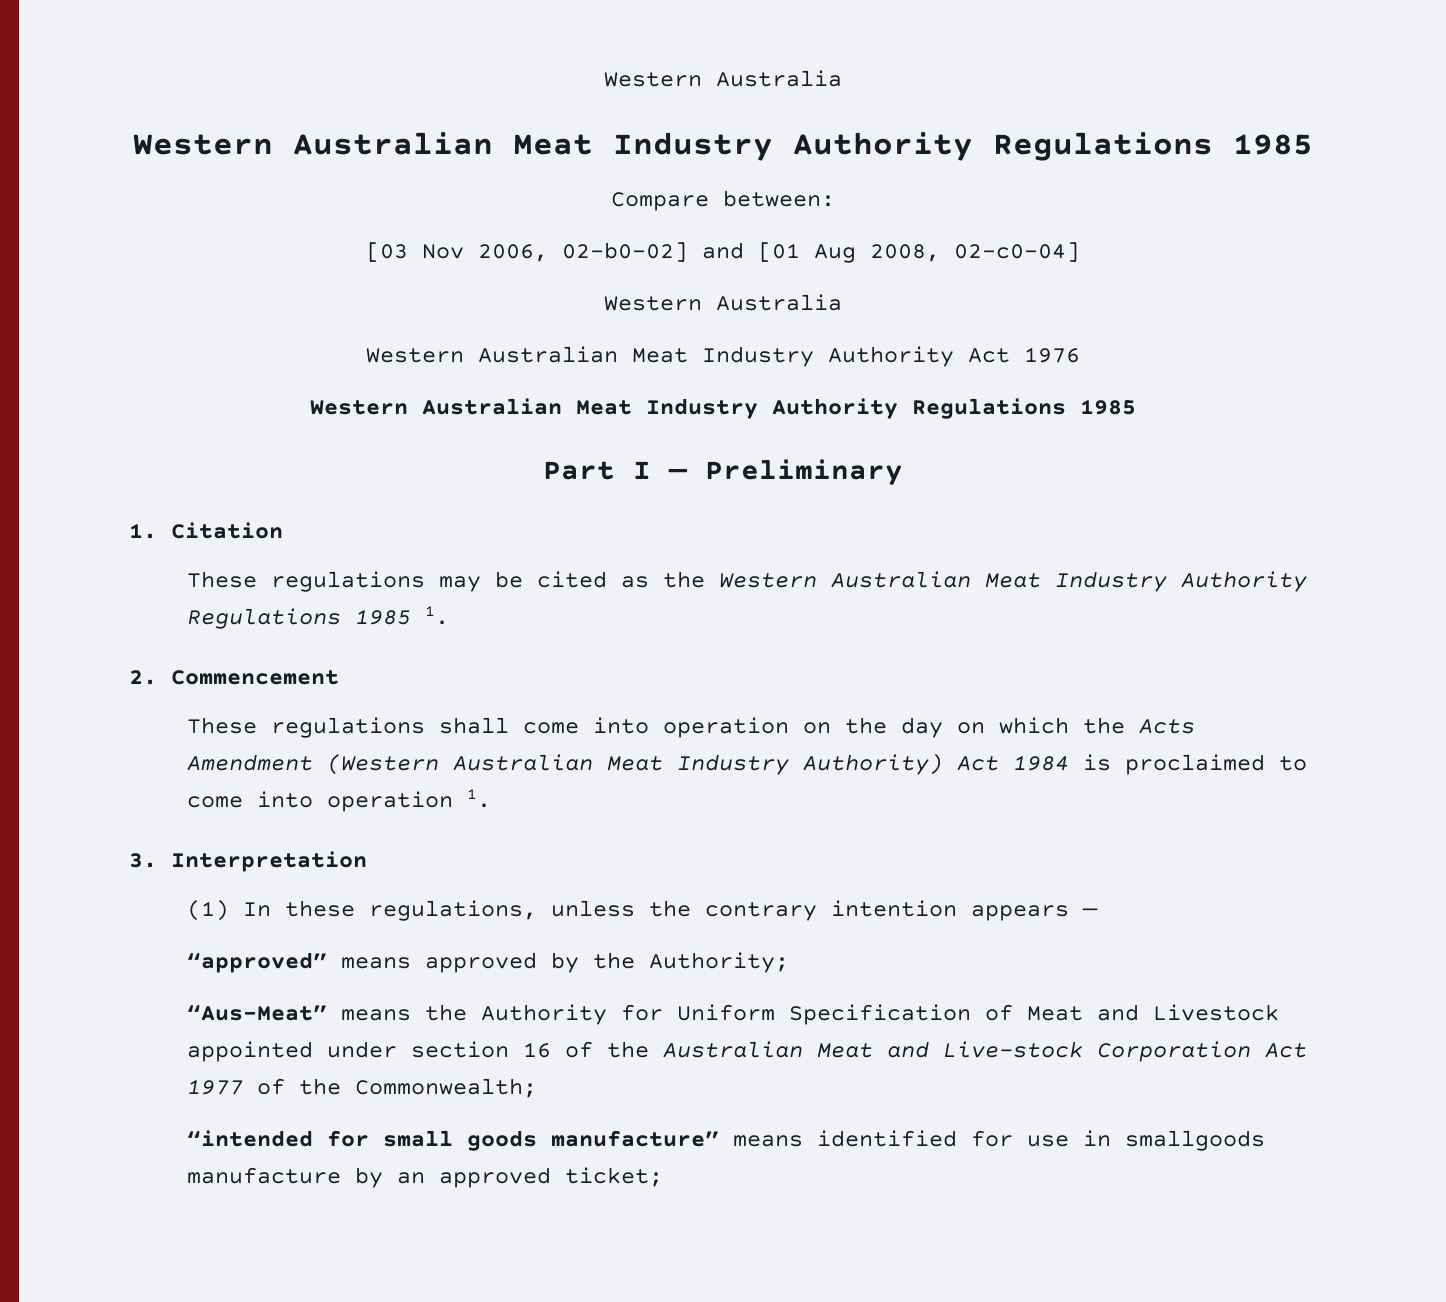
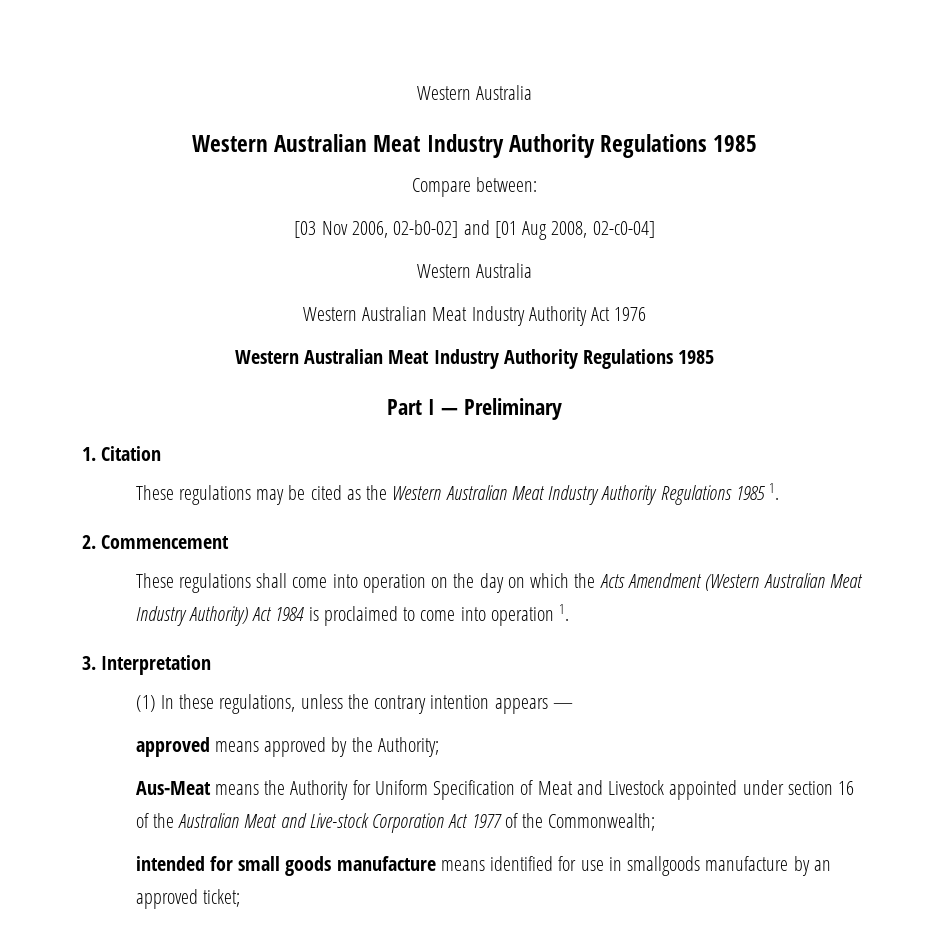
[187,952,328,973] “approved” -> [135,737,210,757] approved
[187,1005,328,1021] “Aus-Meat” -> [135,781,211,795] Aus-Meat
[187,1130,314,1147] “intended -> [135,856,205,871] intended
[551,1130,720,1147] manufacture” -> [336,856,436,871] manufacture

